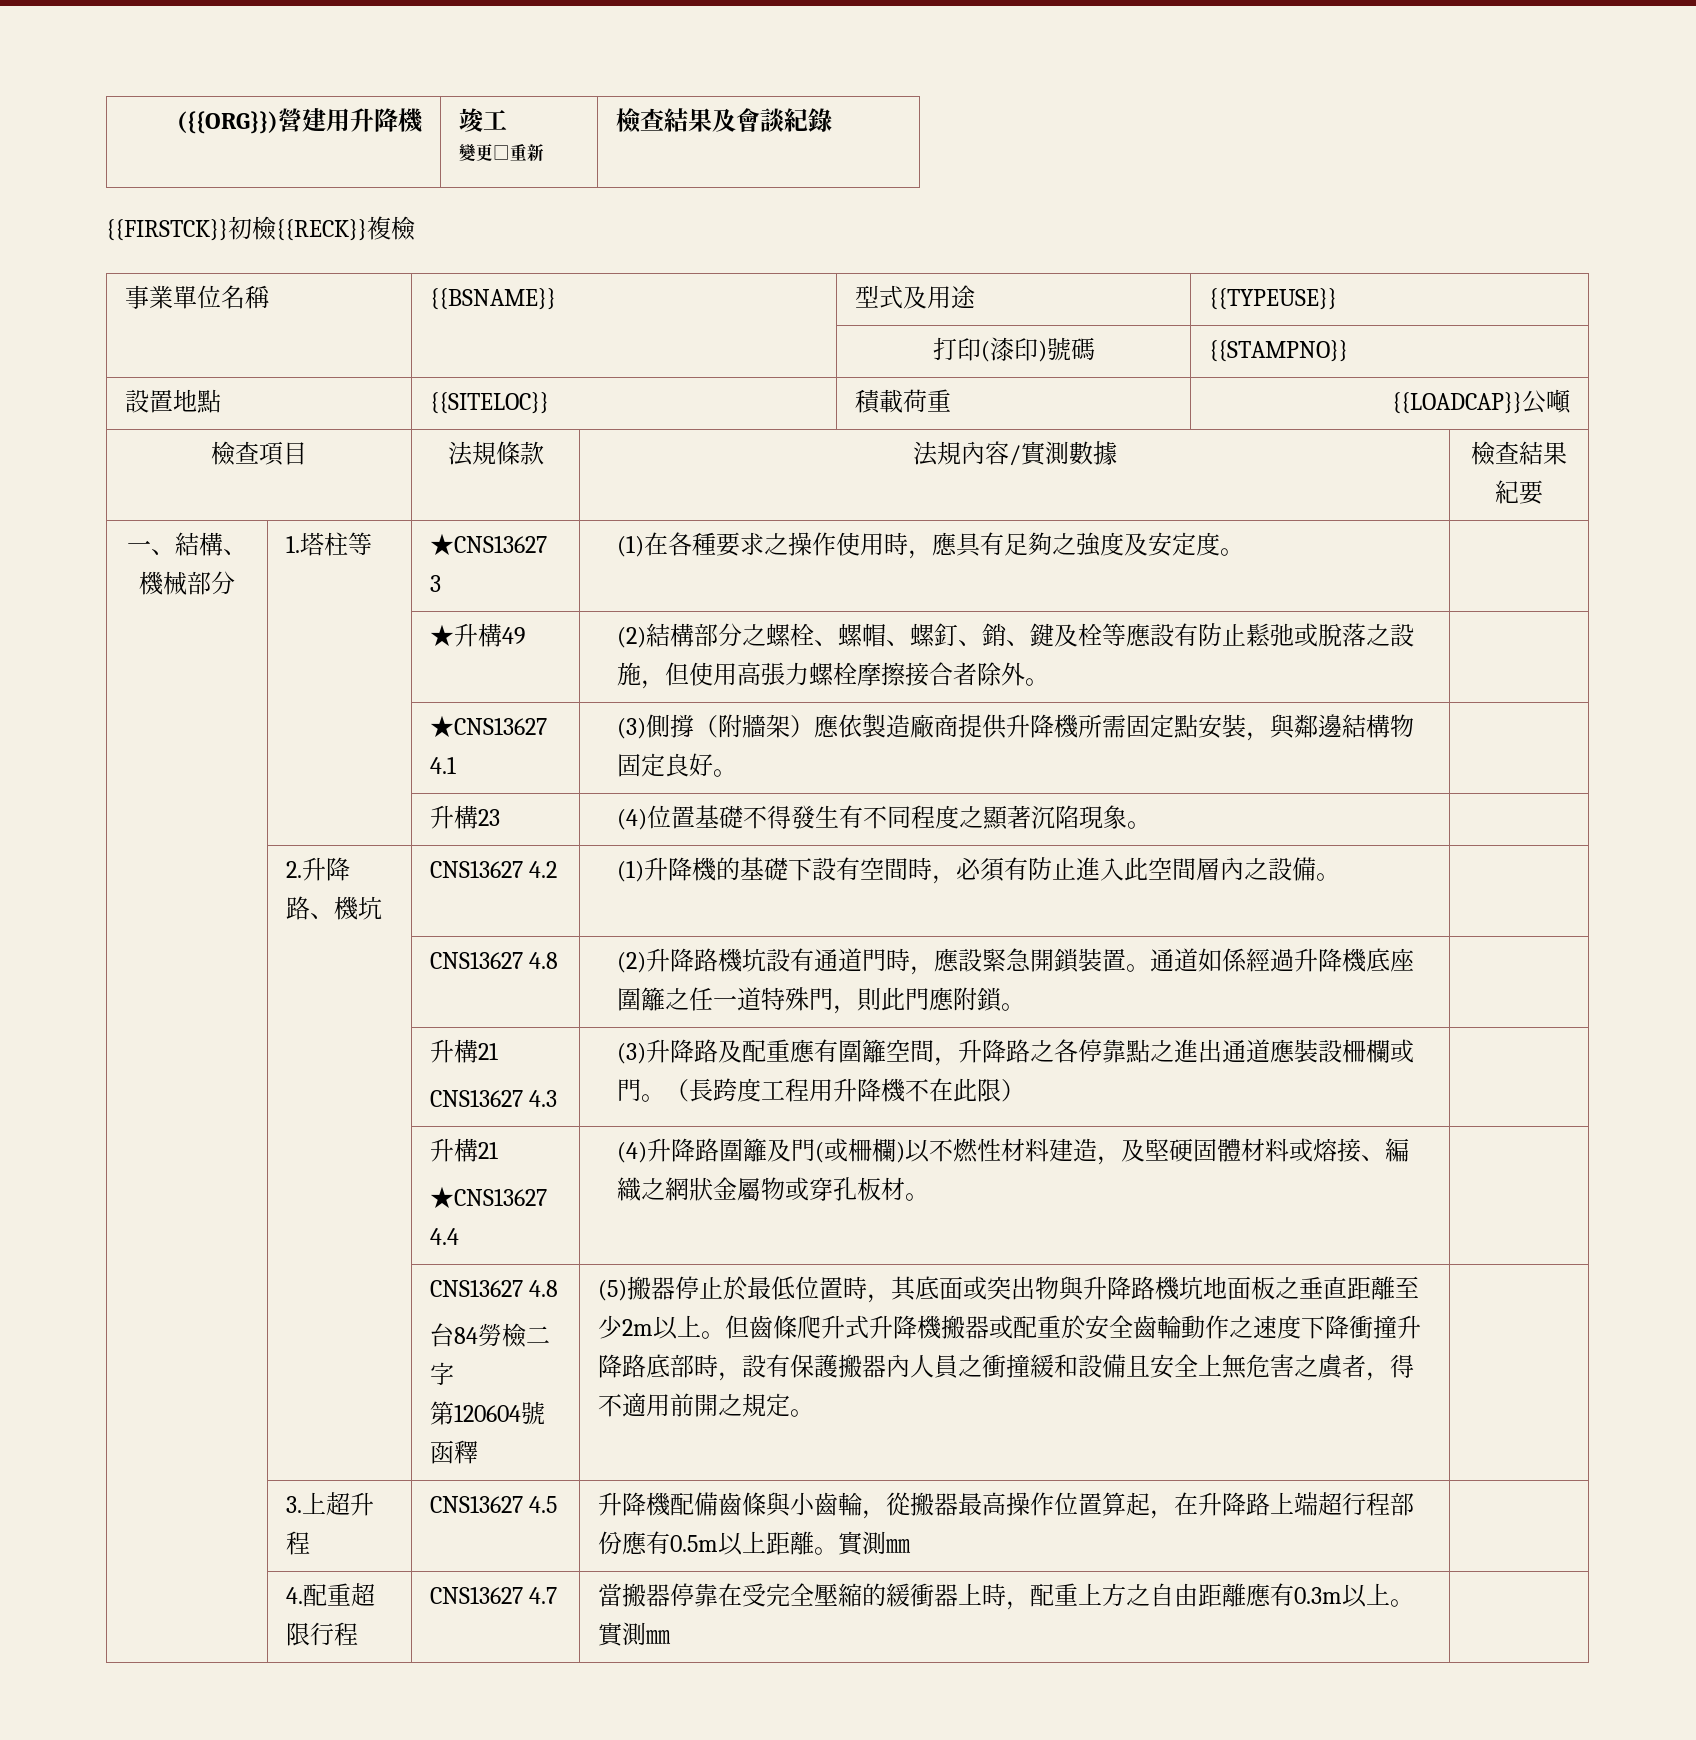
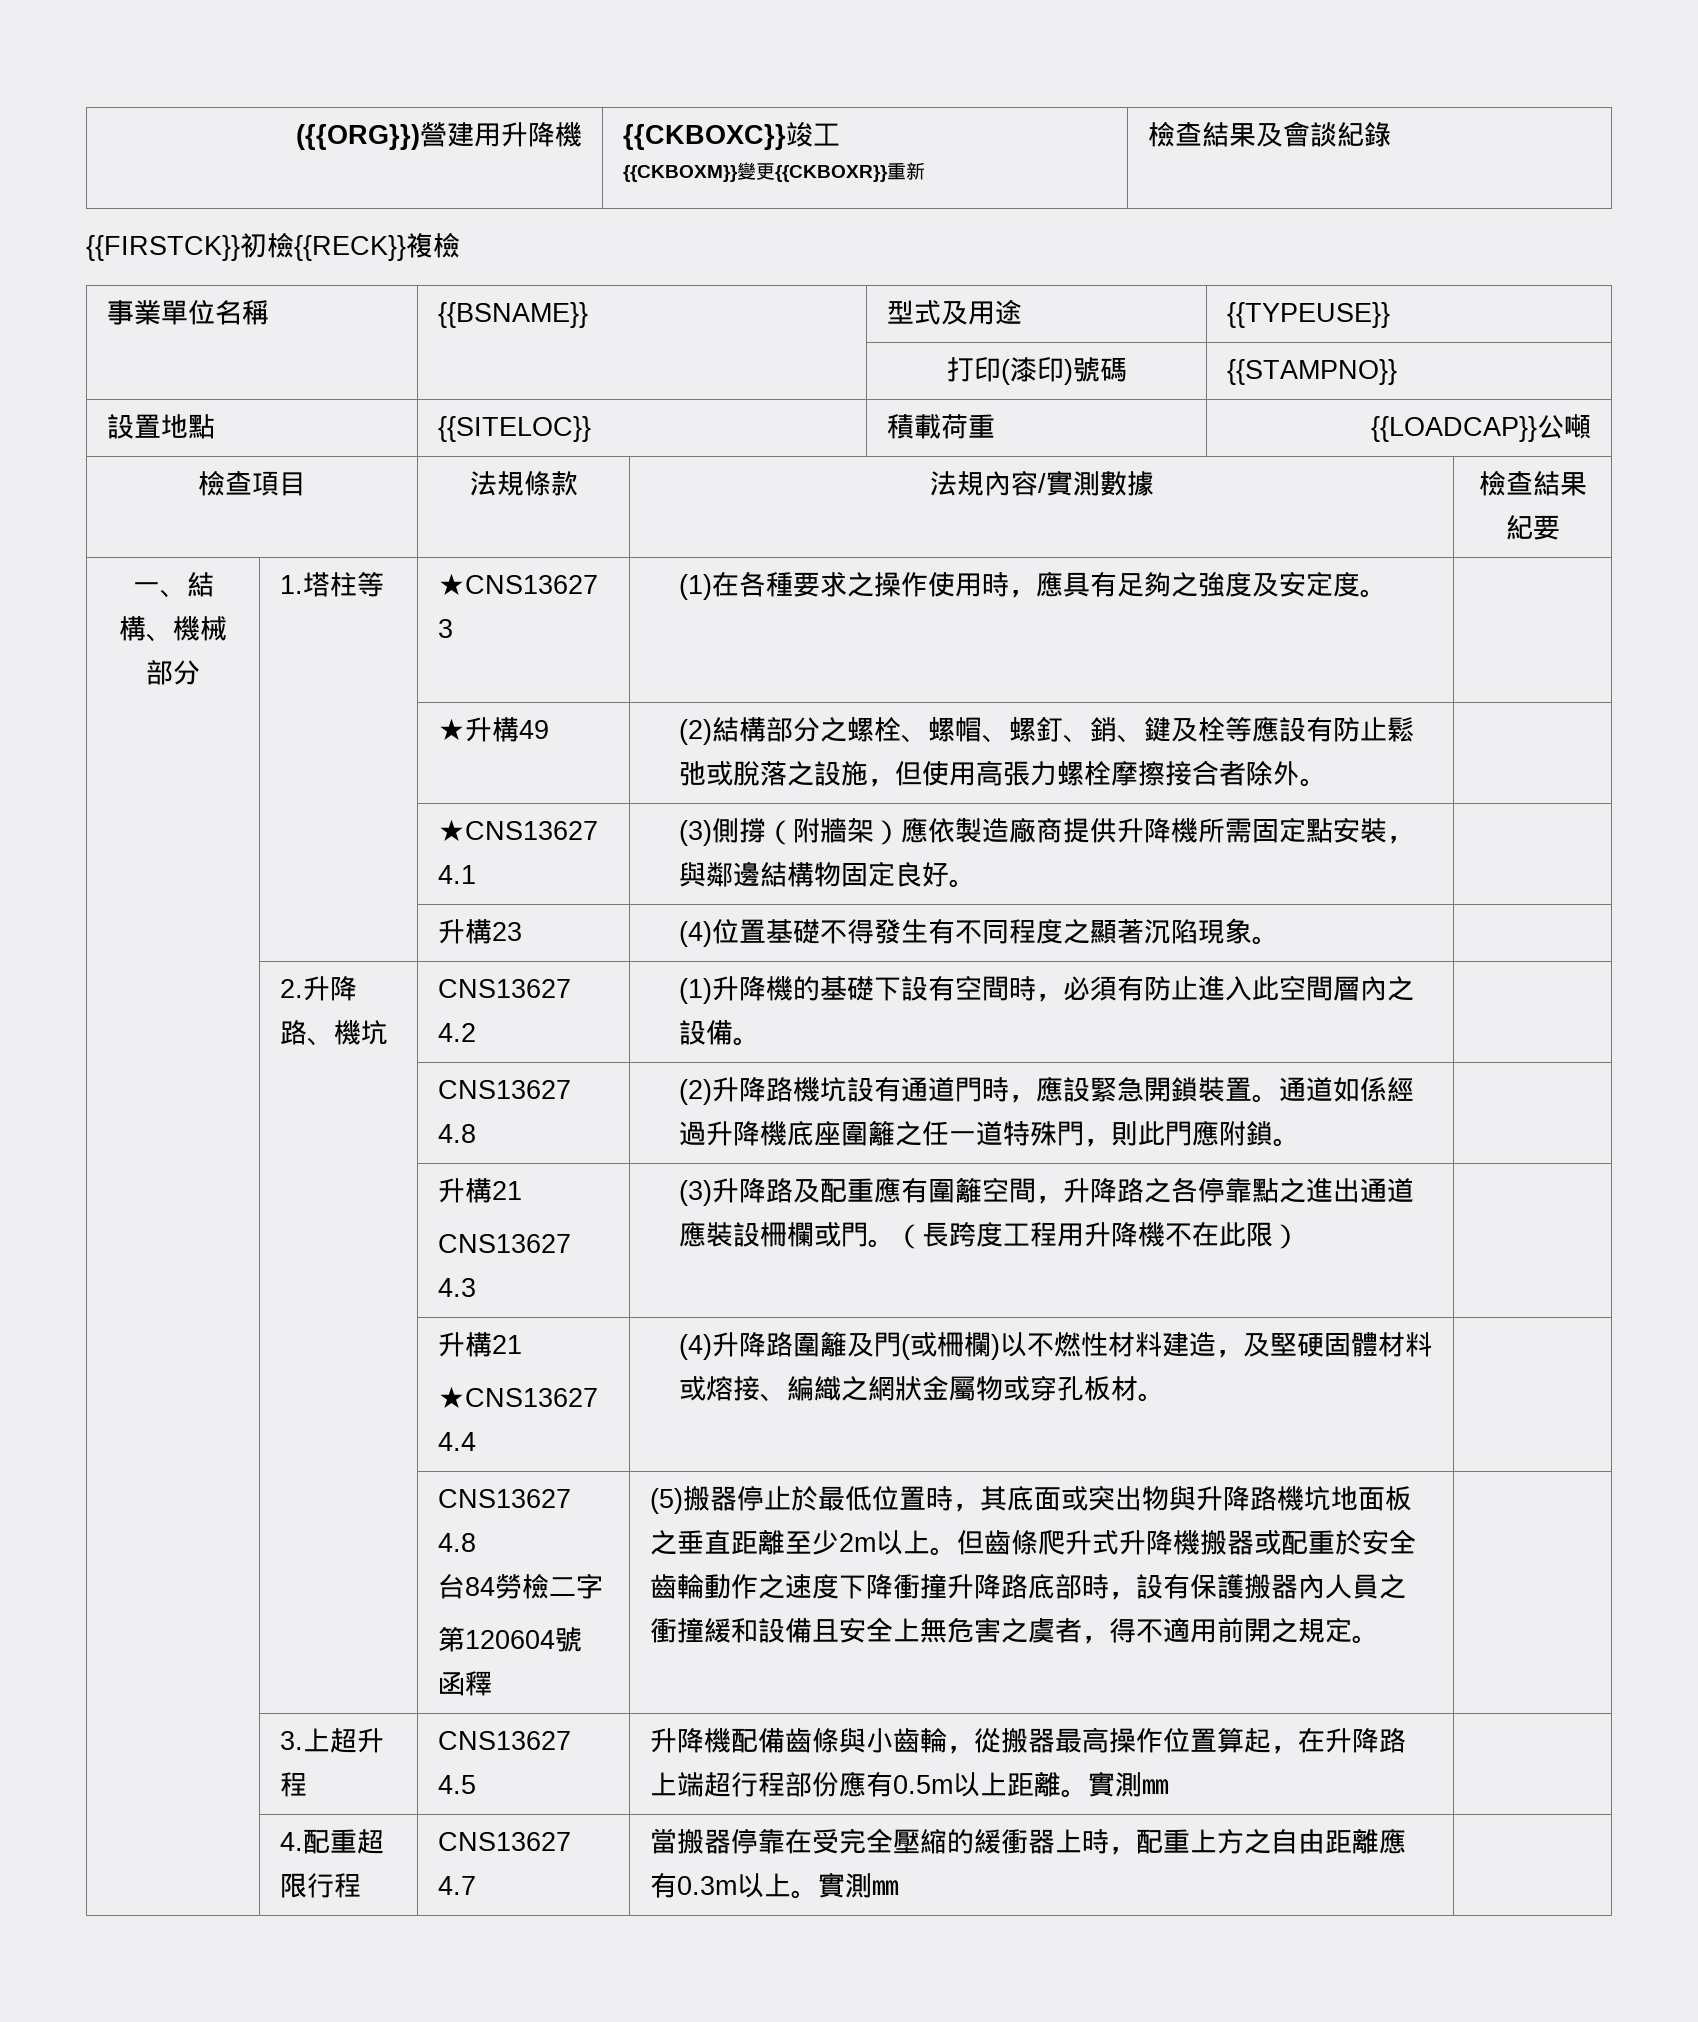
(424, 120) none -> [623,124,787,150] {{CKBOXC}}
[459,144,511,161] 變更□ -> [623,162,889,182] {{CKBOXM}}變更{{CKBOXR}}

